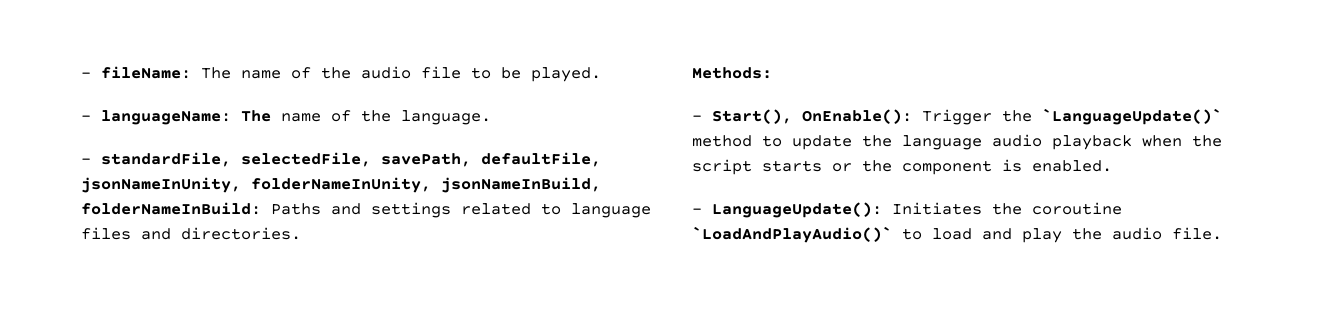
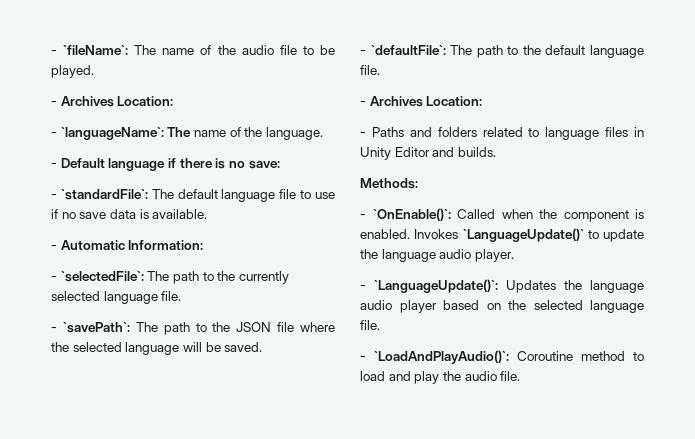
[81,66,191,79] - fileName: -> [51,45,129,55] - `fileName`:
[101,110,231,125] languageName: -> [60,96,174,107] [51,127,164,140] Archives Location: // - `languageName`:
[101,152,601,167] [81,177,601,193] [81,202,261,215] standardFile, selectedFile, savePath, defaultFile, jsonNameInUnity, folderNameInUnity, jsonNameInBuild, folderNameInBuild: -> [60,158,280,171] [51,189,335,202] [51,209,208,219] [51,240,204,250] [51,271,289,284] [51,291,182,304] [51,322,335,335] [51,342,263,355] [360,45,644,58] [360,65,380,75] [360,96,483,107] [360,132,366,137] Default language if there is no save: // - `standardFile`: The default language file to use if no save data is available. // - Automatic Information: // - `selectedFile`: The path to the currently selected language file. // - `savePath`: The path to the JSON file where the selected language will be saved. // - `defaultFile`: The path to the default language file. // - Archives Location: // -
[371,202,451,218] settings -> [437,127,477,137] folders
[141,227,301,240] [692,67,772,79] [692,108,1222,125] [692,135,752,147] and directories. // Methods: // - Start(), OnEnable(): Trigger the `LanguageUpdate()` method -> [634,127,644,137] [360,147,496,160] [360,178,418,189] [360,208,644,222] [360,228,584,242] in Unity Editor and builds. // Methods: // - `OnEnable()`: Called when the component is enabled. Invokes `LanguageUpdate()`
[1052,135,1222,150] [692,159,1112,175] [692,202,1122,218] [692,226,892,243] playback when the script starts or the component is enabled. // - LanguageUpdate(): Initiates the coroutine `LoadAndPlayAudio()` -> [474,249,514,262] [360,279,644,293] [360,300,644,313] [360,320,380,330] [360,350,625,364] player. // - `LanguageUpdate()`: Updates the language audio player based on the selected language file. // - `LoadAndPlayAudio()`: Coroutine method

